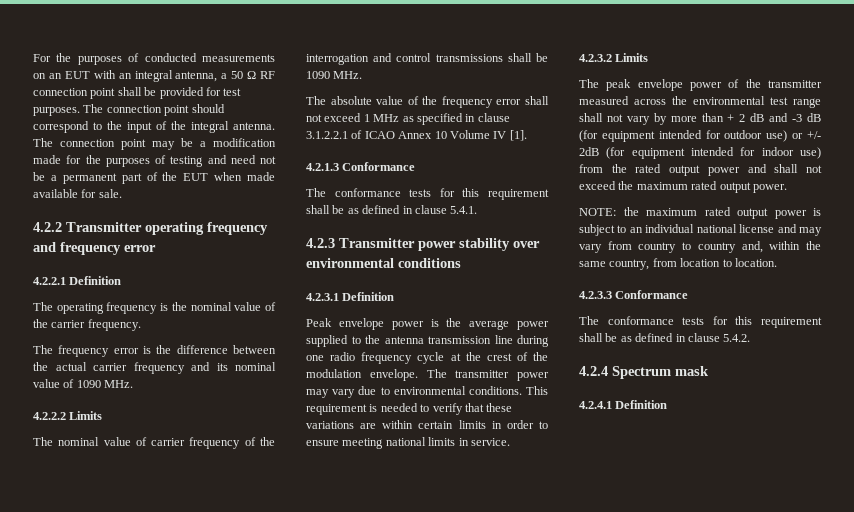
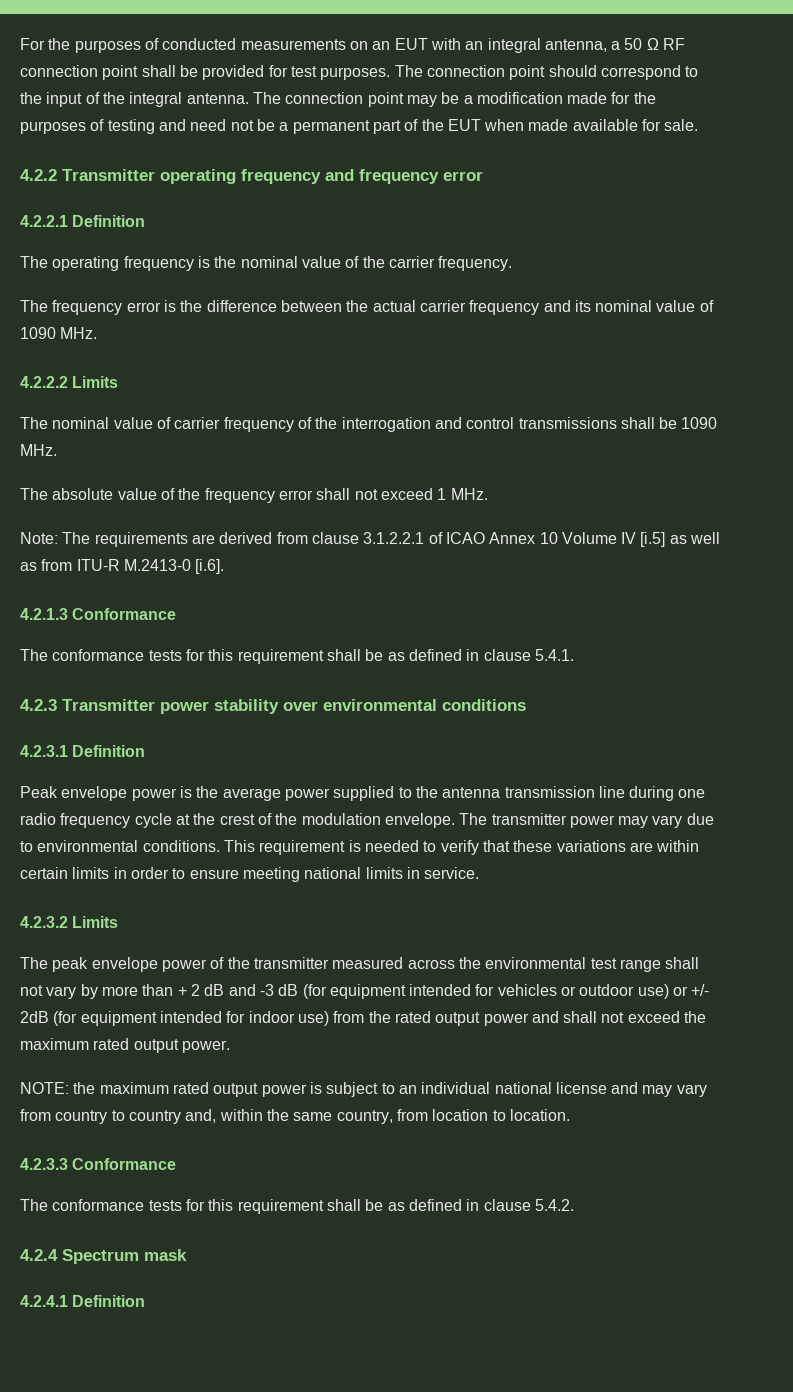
[373,113,476,125] MHz as specified in -> [450,488,488,500] [20,532,308,547] MHz. // Note: The requirements are derived from
[509,130,527,141] [1]. -> [640,532,721,547] [20,559,225,574] [i.5] as well as from ITU-R M.2413-0 [i.6].
(721, 134) none -> [497,984,577,996] vehicles or

